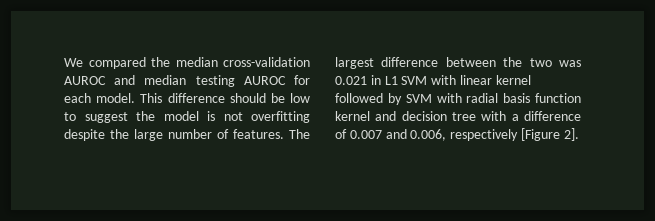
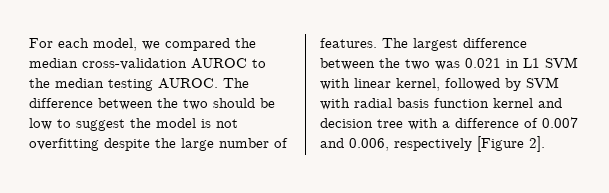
[64,58,83,67] We -> [29,38,160,51] For each model, we
[114,75,310,87] [64,93,225,103] and median testing AUROC for each model. This difference -> [252,59,266,68] [29,78,249,91] [29,98,208,110] to the median testing AUROC. The difference between the two
[495,75,531,85] kernel -> [396,78,440,91] kernel,

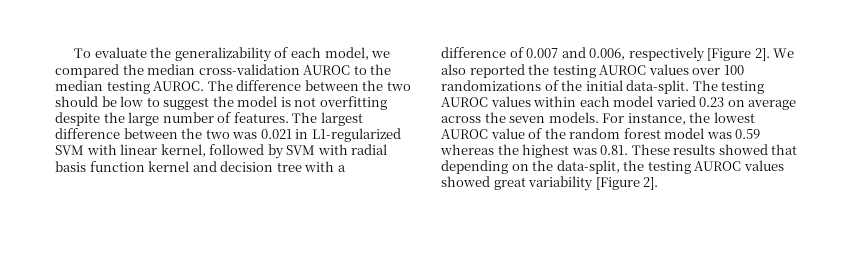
[29,38,53,48] For -> [74,47,289,62] To evaluate the generalizability of
[523,58,540,68] L1 -> [311,128,401,142] L1-regularized
(545, 144) none -> [773,48,795,58] [441,64,744,78] [441,80,765,94] [441,96,797,110] [441,112,755,125] [441,128,761,139] [440,144,798,158] [441,160,784,174] [441,176,659,191] We also reported the testing AUROC values over 100 randomizations of the initial data-split. The testing AUROC values within each model varied 0.23 on average across the seven models. For instance, the lowest AUROC value of the random forest model was 0.59 whereas the highest was 0.81. These results showed that depending on the data-split, the testing AUROC values showed great variability [Figure 2].

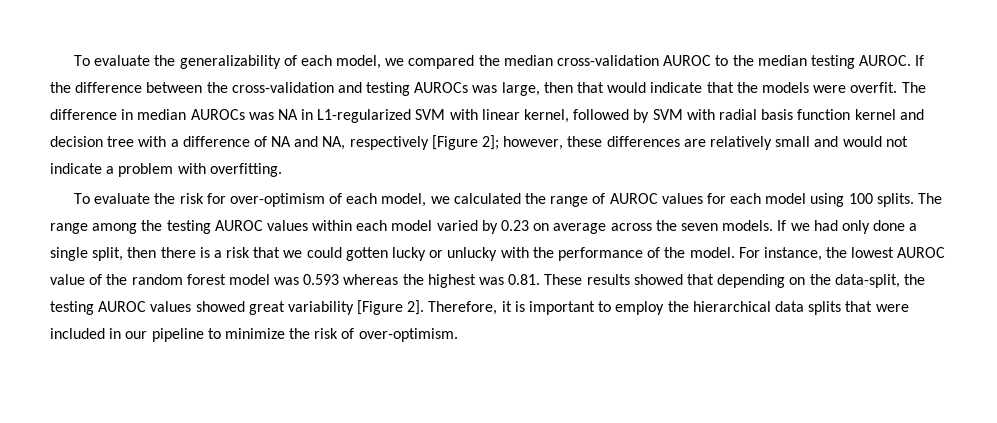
[207,80,411,91] [55,96,387,110] [55,112,363,126] [55,128,292,139] The difference between the two should be low to suggest the model is not overfitting despite the large number of features. The largest difference between the two was 0.021 -> [915,55,925,66] [50,82,926,96] [50,109,298,120] If the difference between the cross-validation and testing AUROCs was large, then that would indicate that the models were overfit. The difference in median AUROCs was NA
[526,47,795,62] [441,64,744,78] [441,80,718,94] 0.007 and 0.006, respectively [Figure 2]. We also reported the testing AUROC values over 100 randomizations of the initial data-split. The -> [271,135,908,150] [50,163,282,177] [73,193,943,207] [50,220,163,234] NA and NA, respectively [Figure 2]; however, these differences are relatively small and would not indicate a problem with overfitting. // To evaluate the risk for over-optimism of each model, we calculated the range of AUROC values for each model using 100 splits. The range among the
(696, 101) none -> [481,220,498,234] by
(599, 117) none -> [777,220,918,234] [50,247,735,261] If we had only done a single split, then there is a risk that we could gotten lucky or unlucky with the performance of the model.
[735,129,761,139] 0.59 -> [303,274,340,285] 0.593
(659, 183) none -> [428,301,909,315] [50,328,458,342] Therefore, it is important to employ the hierarchical data splits that were included in our pipeline to minimize the risk of over-optimism.

